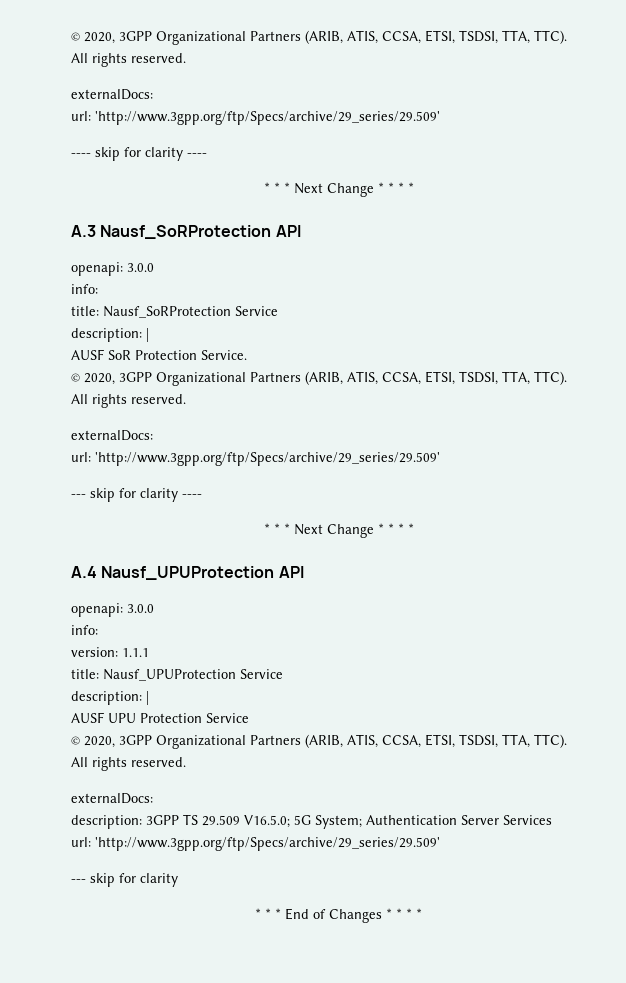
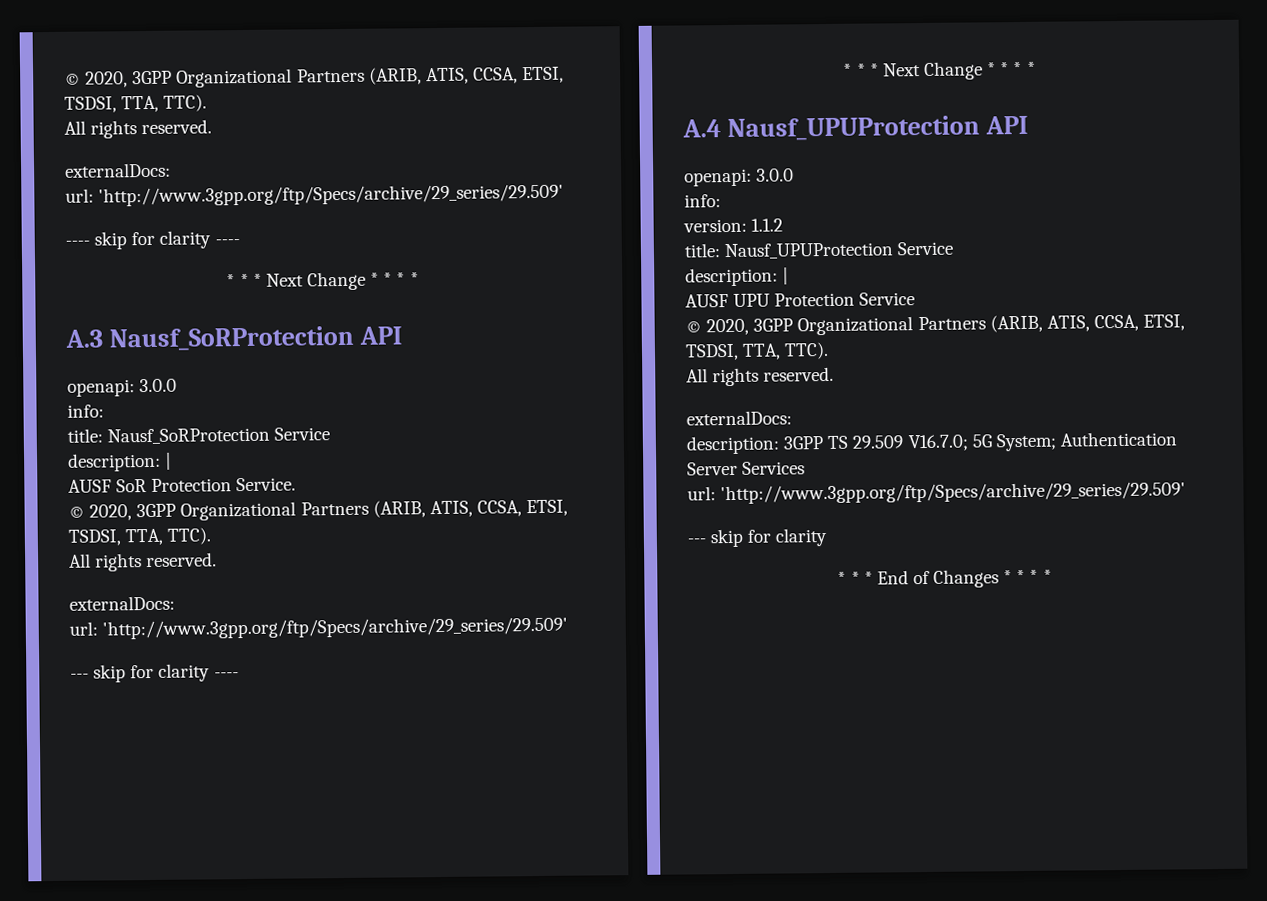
[122,648,149,657] 1.1.1 -> [751,218,784,232] 1.1.2
[244,815,290,828] V16.5.0; -> [907,434,969,452] V16.7.0;

